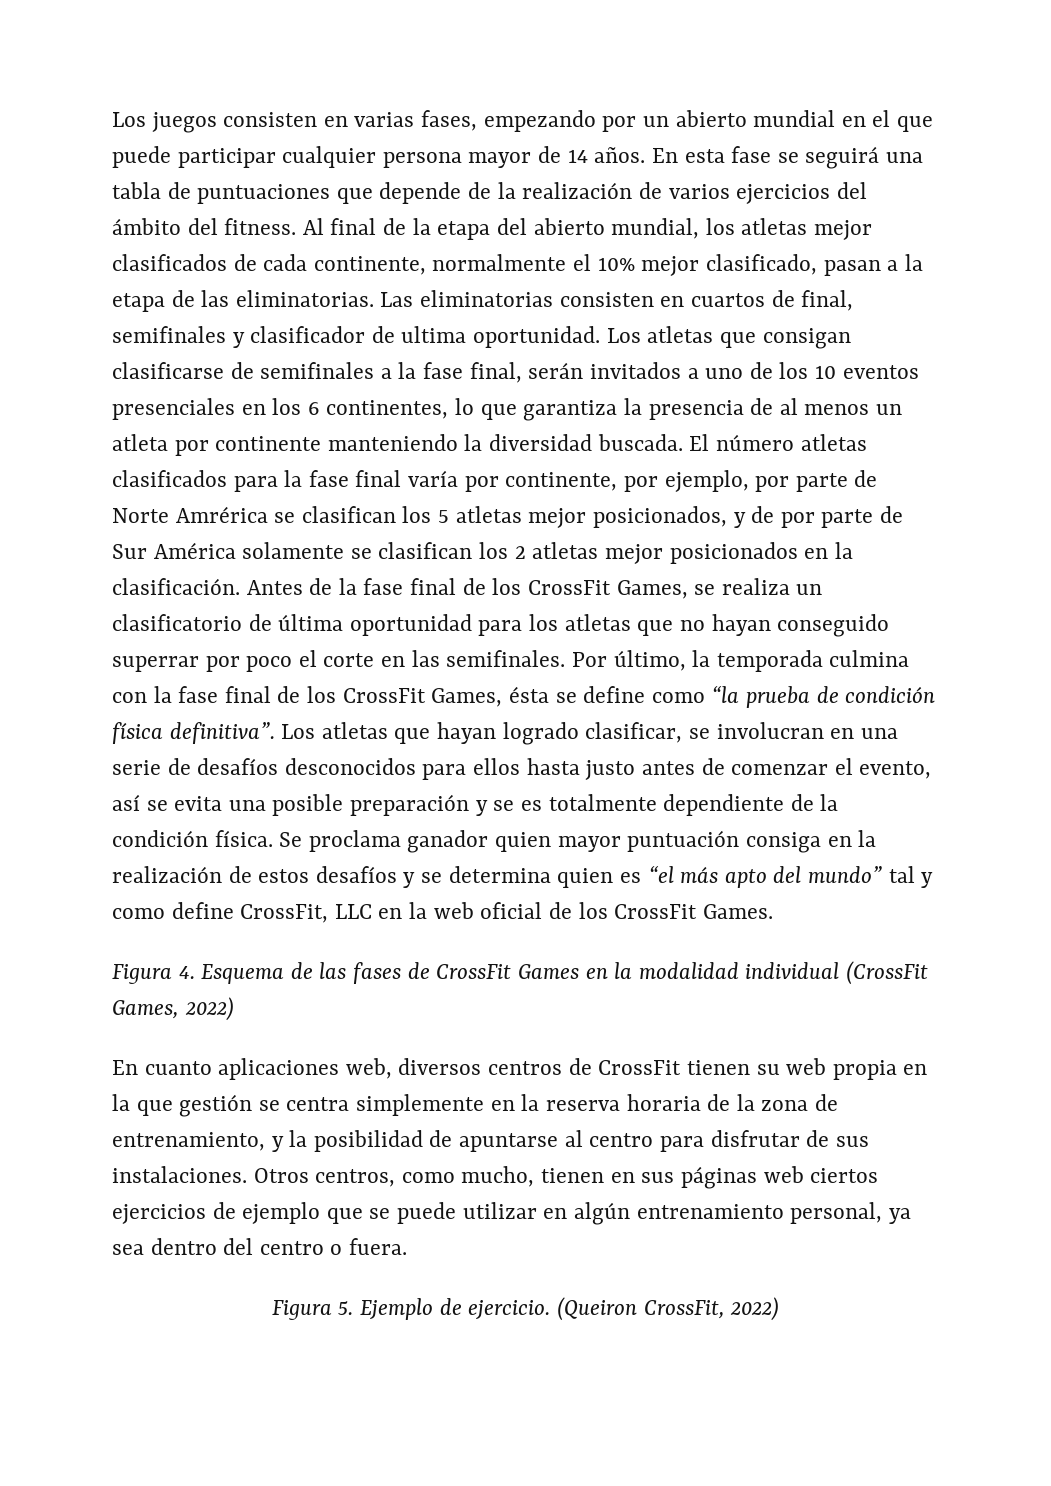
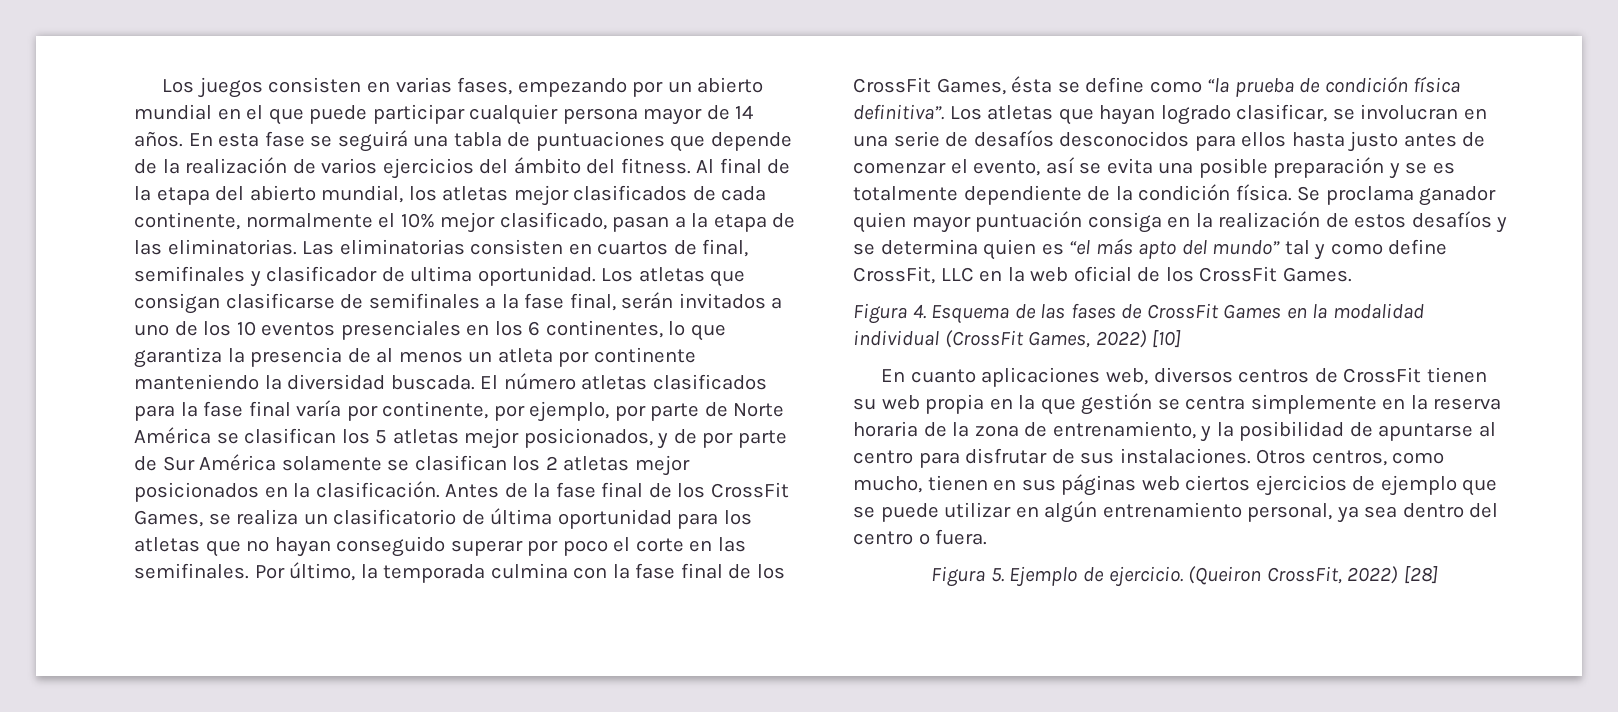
[175,506,268,523] Amrérica -> [134,427,211,444] América
[112,656,199,672] superrar -> [450,540,523,556] superar
(234, 1009) none -> [1152,330,1182,348] [10]
(780, 1309) none -> [1403,566,1438,584] [28]

